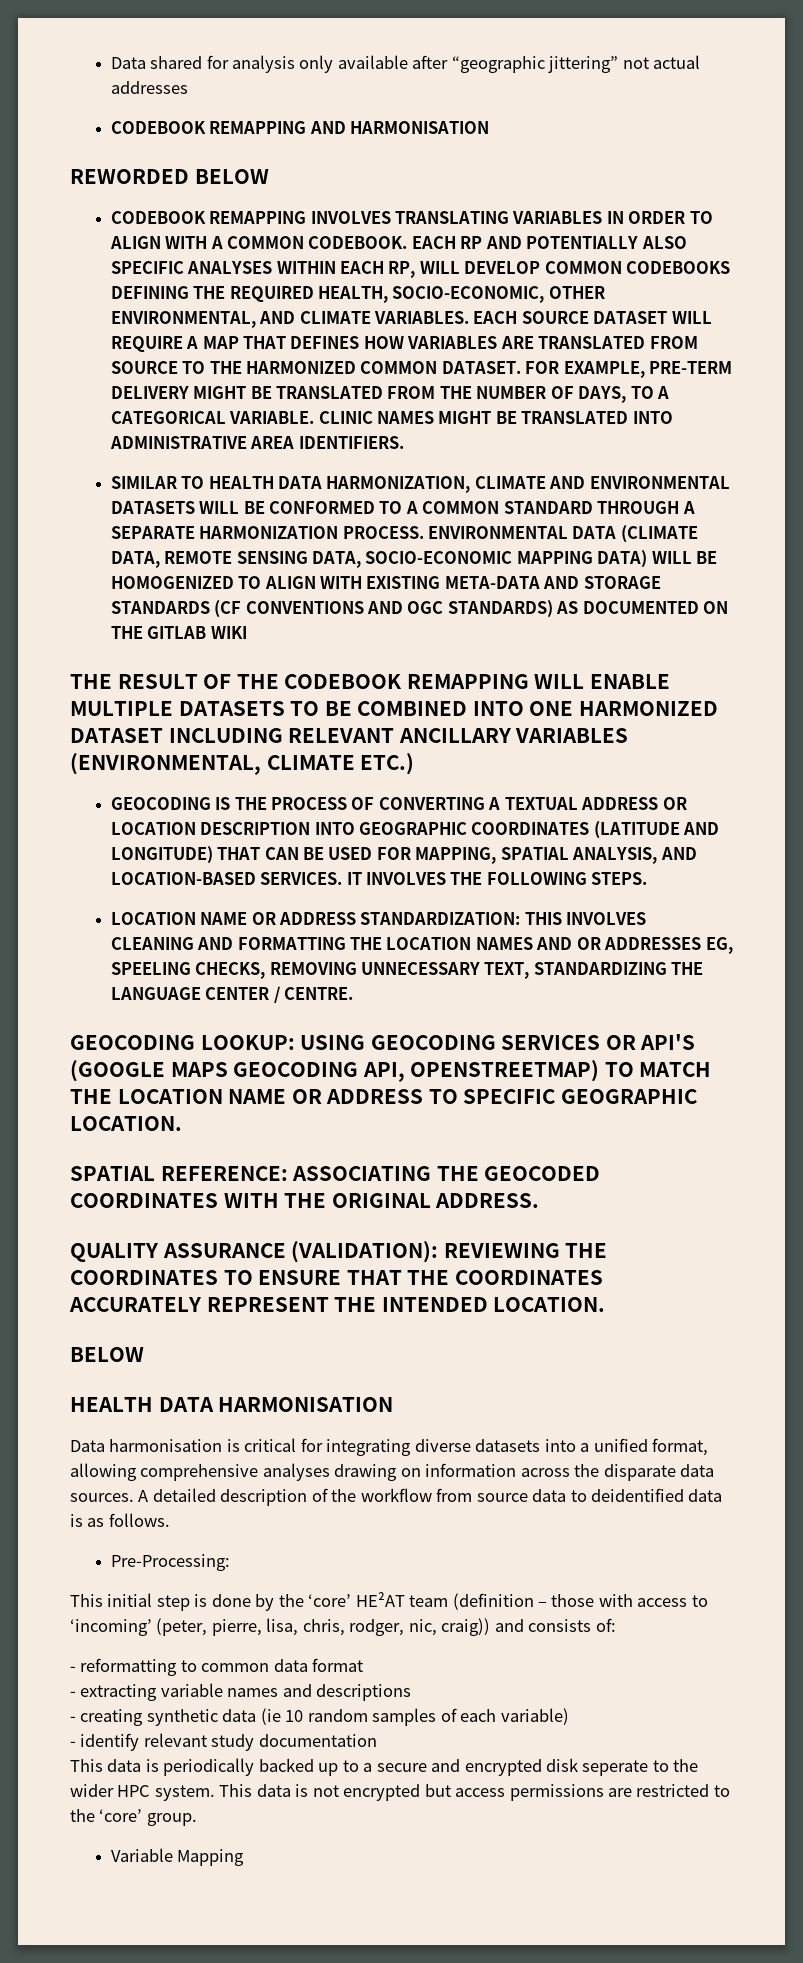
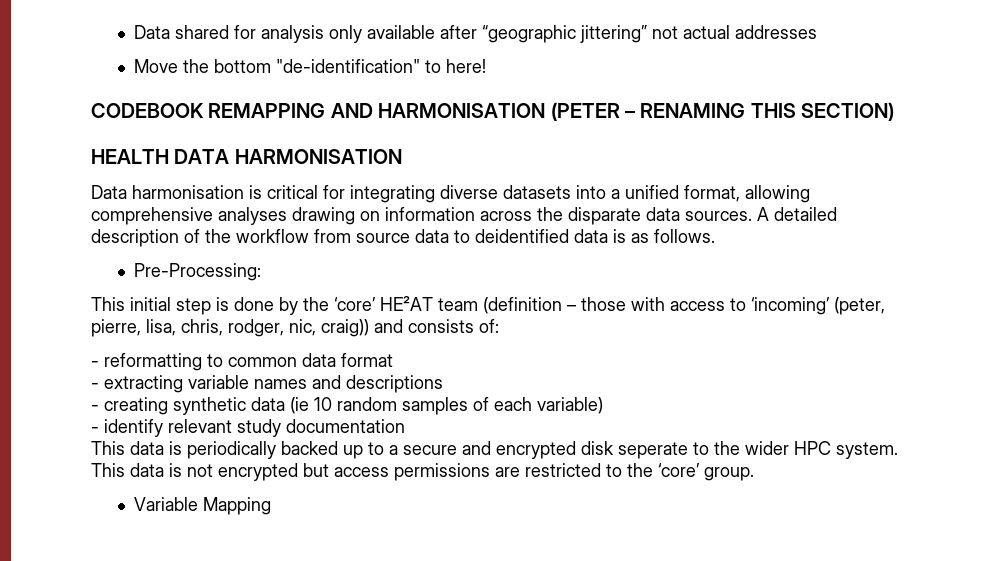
[110,121,490,134] [70,169,269,184] [110,211,713,224] [109,236,687,249] [110,261,731,278] [110,286,605,303] [110,311,712,328] [110,336,698,352] [110,361,733,378] [110,386,670,403] [110,411,673,424] [109,436,404,449] [110,476,730,493] [110,501,695,514] [110,525,698,543] [110,550,718,568] [110,576,661,589] [110,600,729,618] [110,626,247,639] [70,674,670,689] [70,701,718,716] [70,728,629,743] [70,753,415,775] [110,797,687,810] [110,821,720,839] [110,846,697,864] [110,872,648,885] [110,912,647,925] [110,937,733,954] [110,962,704,979] [110,986,354,1003] [70,1034,696,1050] [70,1060,712,1082] [70,1089,697,1104] [70,1116,182,1131] [70,1166,601,1181] [70,1193,540,1208] [70,1241,608,1263] [70,1270,603,1285] [69,1297,606,1312] [70,1347,144,1362] CODEBOOK REMAPPING AND HARMONISATION // REWORDED BELOW // CODEBOOK REMAPPING INVOLVES TRANSLATING VARIABLES IN ORDER TO ALIGN WITH A COMMON CODEBOOK. EACH RP AND POTENTIALLY ALSO SPECIFIC ANALYSES WITHIN EACH RP, WILL DEVELOP COMMON CODEBOOKS DEFINING THE REQUIRED HEALTH, SOCIO-ECONOMIC, OTHER ENVIRONMENTAL, AND CLIMATE VARIABLES. EACH SOURCE DATASET WILL REQUIRE A MAP THAT DEFINES HOW VARIABLES ARE TRANSLATED FROM SOURCE TO THE HARMONIZED COMMON DATASET. FOR EXAMPLE, PRE-TERM DELIVERY MIGHT BE TRANSLATED FROM THE NUMBER OF DAYS, TO A CATEGORICAL VARIABLE. CLINIC NAMES MIGHT BE TRANSLATED INTO ADMINISTRATIVE AREA IDENTIFIERS. // SIMILAR TO HEALTH DATA HARMONIZATION, CLIMATE AND ENVIRONMENTAL DATASETS WILL BE CONFORMED TO A COMMON STANDARD THROUGH A SEPARATE HARMONIZATION PROCESS. ENVIRONMENTAL DATA (CLIMATE DATA, REMOTE SENSING DATA, SOCIO-ECONOMIC MAPPING DATA) WILL BE HOMOGENIZED TO ALIGN WITH EXISTING META-DATA AND STORAGE STANDARDS (CF CONVENTIONS AND OGC STANDARDS) AS DOCUMENTED ON THE GITLAB WIKI // THE RESULT OF THE CODEBOOK REMAPPING WILL ENABLE MULTIPLE DATASETS TO BE COMBINED INTO ONE HARMONIZED DATASET INCLUDING RELEVANT ANCILLARY VARIABLES (ENVIRONMENTAL, CLIMATE ETC.) // GEOCODING IS THE PROCESS OF CONVERTING A TEXTUAL ADDRESS OR LOCATION DESCRIPTION INTO GEOGRAPHIC COORDINATES (LATITUDE AND LONGITUDE) THAT CAN BE USED FOR MAPPING, SPATIAL ANALYSIS, AND LOCATION-BASED SERVICES. IT INVOLVES THE FOLLOWING STEPS. // LOCATION NAME OR ADDRESS STANDARDIZATION: THIS INVOLVES CLEANING AND FORMATTING THE LOCATION NAMES AND OR ADDRESSES EG, SPEELING CHECKS, REMOVING UNNECESSARY TEXT, STANDARDIZING THE LANGUAGE CENTER / CENTRE. // GEOCODING LOOKUP: USING GEOCODING SERVICES OR API'S (GOOGLE MAPS GEOCODING API, OPENSTREETMAP) TO MATCH THE LOCATION NAME OR ADDRESS TO SPECIFIC GEOGRAPHIC LOCATION. // SPATIAL REFERENCE: ASSOCIATING THE GEOCODED COORDINATES WITH THE ORIGINAL ADDRESS. // QUALITY ASSURANCE (VALIDATION): REVIEWING THE COORDINATES TO ENSURE THAT THE COORDINATES ACCURATELY REPRESENT THE INTENDED LOCATION. // BELOW -> [134,59,487,73] [91,102,895,121] Move the bottom "de-identification" to here! // CODEBOOK REMAPPING AND HARMONISATION (PETER – RENAMING THIS SECTION)

